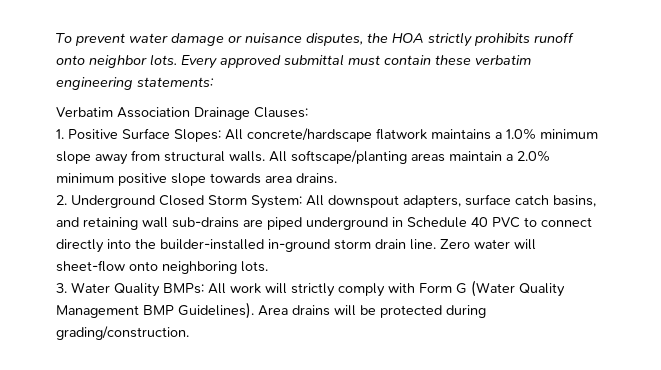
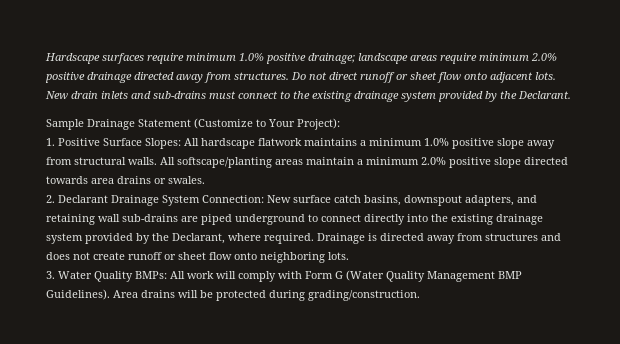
[56,32,574,47] [56,54,531,69] [56,77,214,90] [56,107,308,120] To prevent water damage or nuisance disputes, the HOA strictly prohibits runoff onto neighbor lots. Every approved submittal must contain these verbatim engineering statements: // Verbatim Association Drainage Clauses: -> [45,53,557,64] [45,72,556,83] [45,91,571,102] [46,118,340,130] Hardscape surfaces require minimum 1.0% positive drainage; landscape areas require minimum 2.0% positive drainage directed away from structures. Do not direct runoff or sheet flow onto adjacent lots. New drain inlets and sub-drains must connect to the existing drainage system provided by the Declarant. // Sample Drainage Statement (Customize to Your Project):
[247,128,372,142] concrete/hardscape -> [201,138,255,149] hardscape
[506,128,598,140] 1.0% minimum -> [369,138,494,149] minimum 1.0% positive
[517,150,550,162] [56,173,206,186] 2.0% minimum positive slope -> [366,157,568,168] minimum 2.0% positive slope directed
[296,173,337,184] [56,195,461,209] drains. // 2. Underground Closed Storm System: All downspout adapters, -> [117,176,205,184] [46,195,291,206] drains or swales. // 2. Declarant Drainage System Connection: New
(596, 201) none -> [404,195,514,206] downspout adapters,
[392,217,520,228] in Schedule 40 PVC -> (305, 219) none
[160,239,536,252] [56,260,125,272] builder-installed in-ground storm drain line. Zero water will sheet-flow -> [451,214,543,225] [46,233,561,244] [46,252,232,260] existing drainage system provided by the Declarant, where required. Drainage is directed away from structures and does not create runoff or sheet flow
[291,283,335,297] strictly -> (236, 275) none

